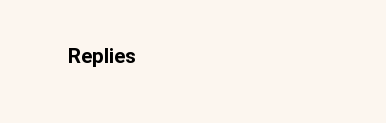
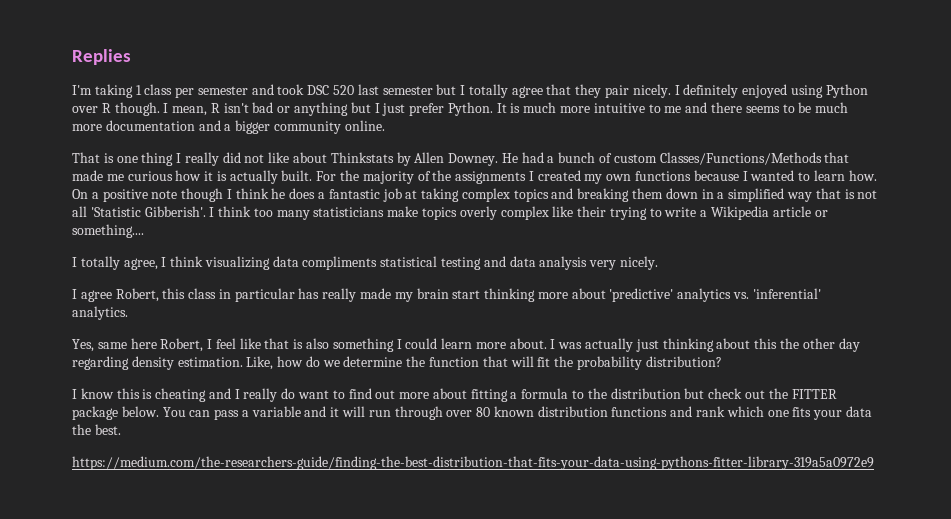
(136, 57) none -> [72,84,868,98] [72,102,849,116] [72,120,385,134] [72,152,850,166] [72,170,877,184] [72,188,878,202] [72,206,828,220] [72,224,144,238] [72,256,658,270] [72,288,821,302] [72,306,128,320] [72,338,860,352] [72,356,722,370] [72,388,837,402] [72,406,872,420] [72,424,121,435] [72,456,874,470] // I'm taking 1 class per semester and took DSC 520 last semester but I totally agree that they pair nicely. I definitely enjoyed using Python over R though. I mean, R isn't bad or anything but I just prefer Python. It is much more intuitive to me and there seems to be much more documentation and a bigger community online. // That is one thing I really did not like about Thinkstats by Allen Downey. He had a bunch of custom Classes/Functions/Methods that made me curious how it is actually built. For the majority of the assignments I created my own functions because I wanted to learn how. On a positive note though I think he does a fantastic job at taking complex topics and breaking them down in a simplified way that is not all 'Statistic Gibberish'. I think too many statisticians make topics overly complex like their trying to write a Wikipedia article or something.... // I totally agree, I think visualizing data compliments statistical testing and data analysis very nicely. // I agree Robert, this class in particular has really made my brain start thinking more about 'predictive' analytics vs. 'inferential' analytics. // Yes, same here Robert, I feel like that is also something I could learn more about. I was actually just thinking about this the other day regarding density estimation. Like, how do we determine the function that will fit the probability distribution? // I know this is cheating and I really do want to find out more about fitting a formula to the distribution but check out the FITTER package below. You can pass a variable and it will run through over 80 known distribution functions and rank which one fits your data the best. // https://medium.com/the-researchers-guide/finding-the-best-distribution-that-fits-your-data-using-pythons-fitter-library-319a5a0972e9

